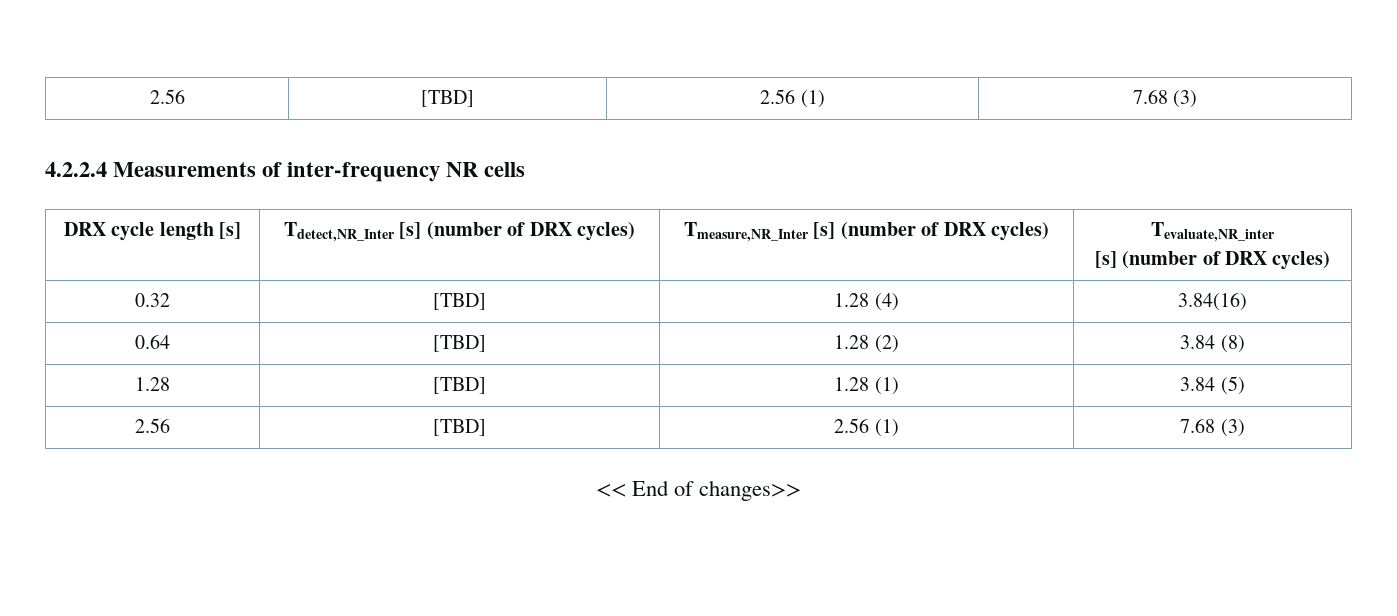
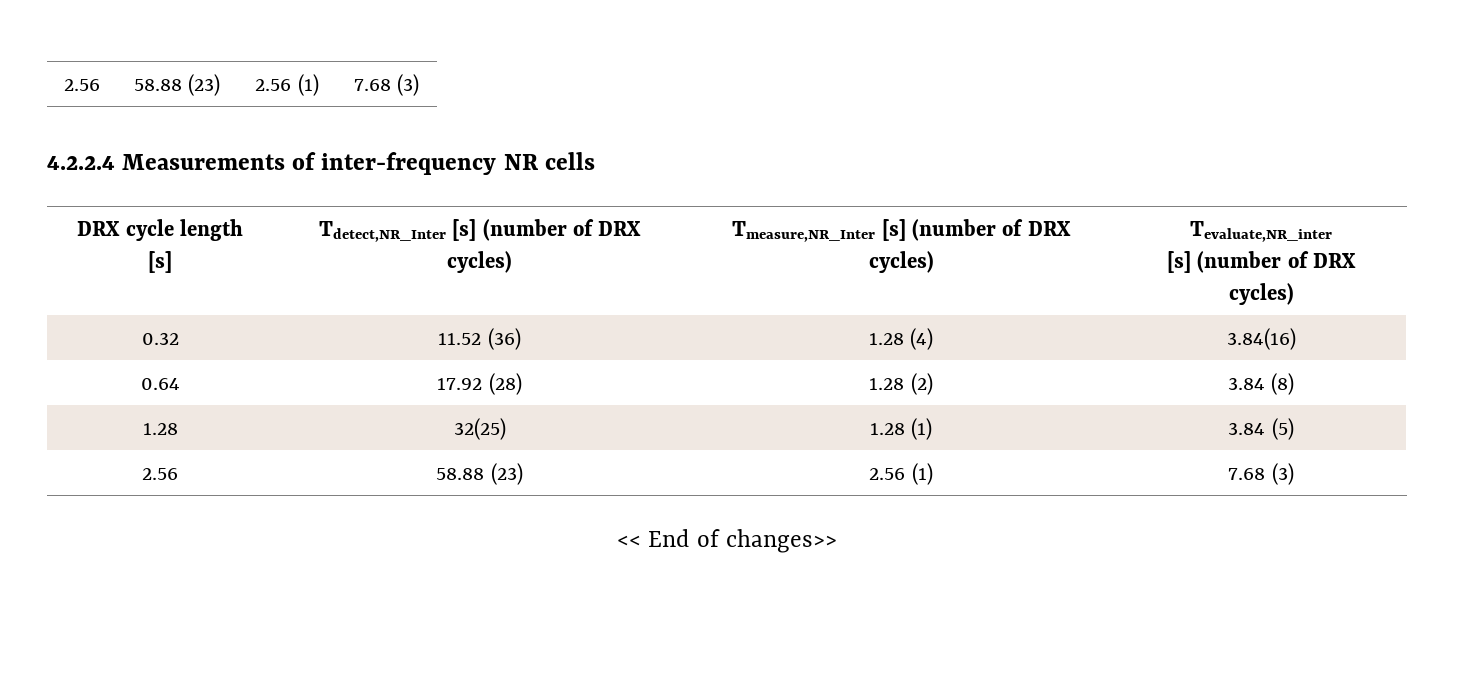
[149,89,185,104] [421,90,474,107] 2.56 | [TBD] -> [64,79,100,91] [133,74,221,96] 2.56 | 58.88 (23)
[433,293,486,310] [TBD] -> [438,328,521,350] 11.52 (36)
[433,335,486,352] [TBD] -> [437,373,522,395] 17.92 (28)
[433,377,486,394] [TBD] -> [453,418,506,440] 32(25)
[433,419,486,436] [TBD] -> [436,463,523,485] 58.88 (23)

